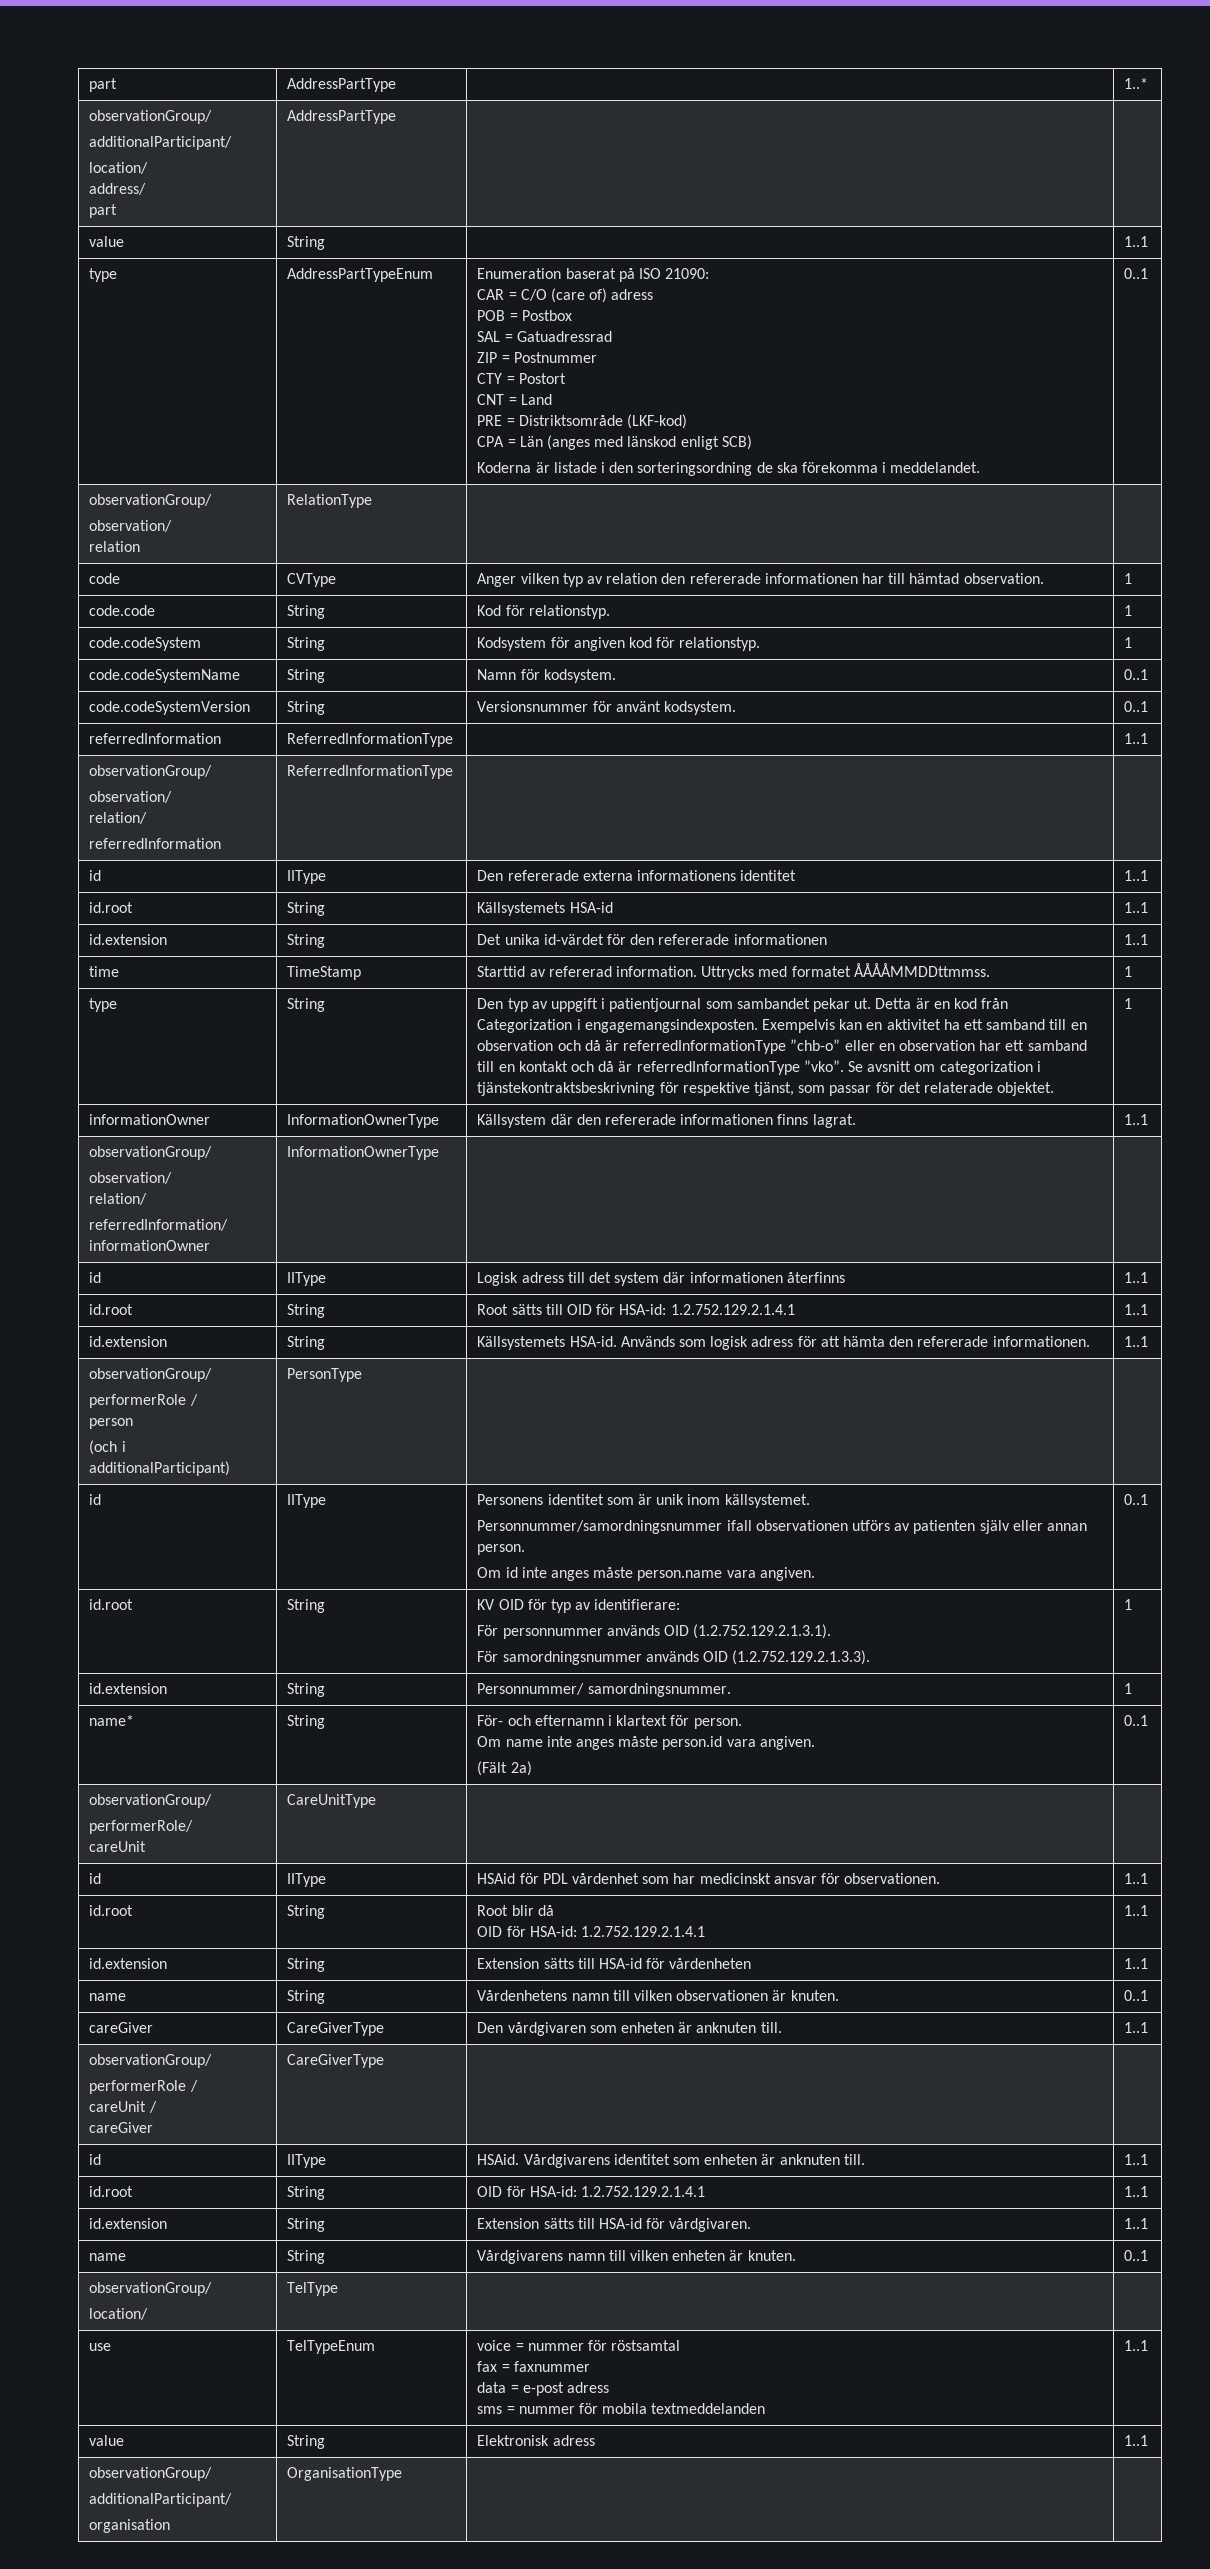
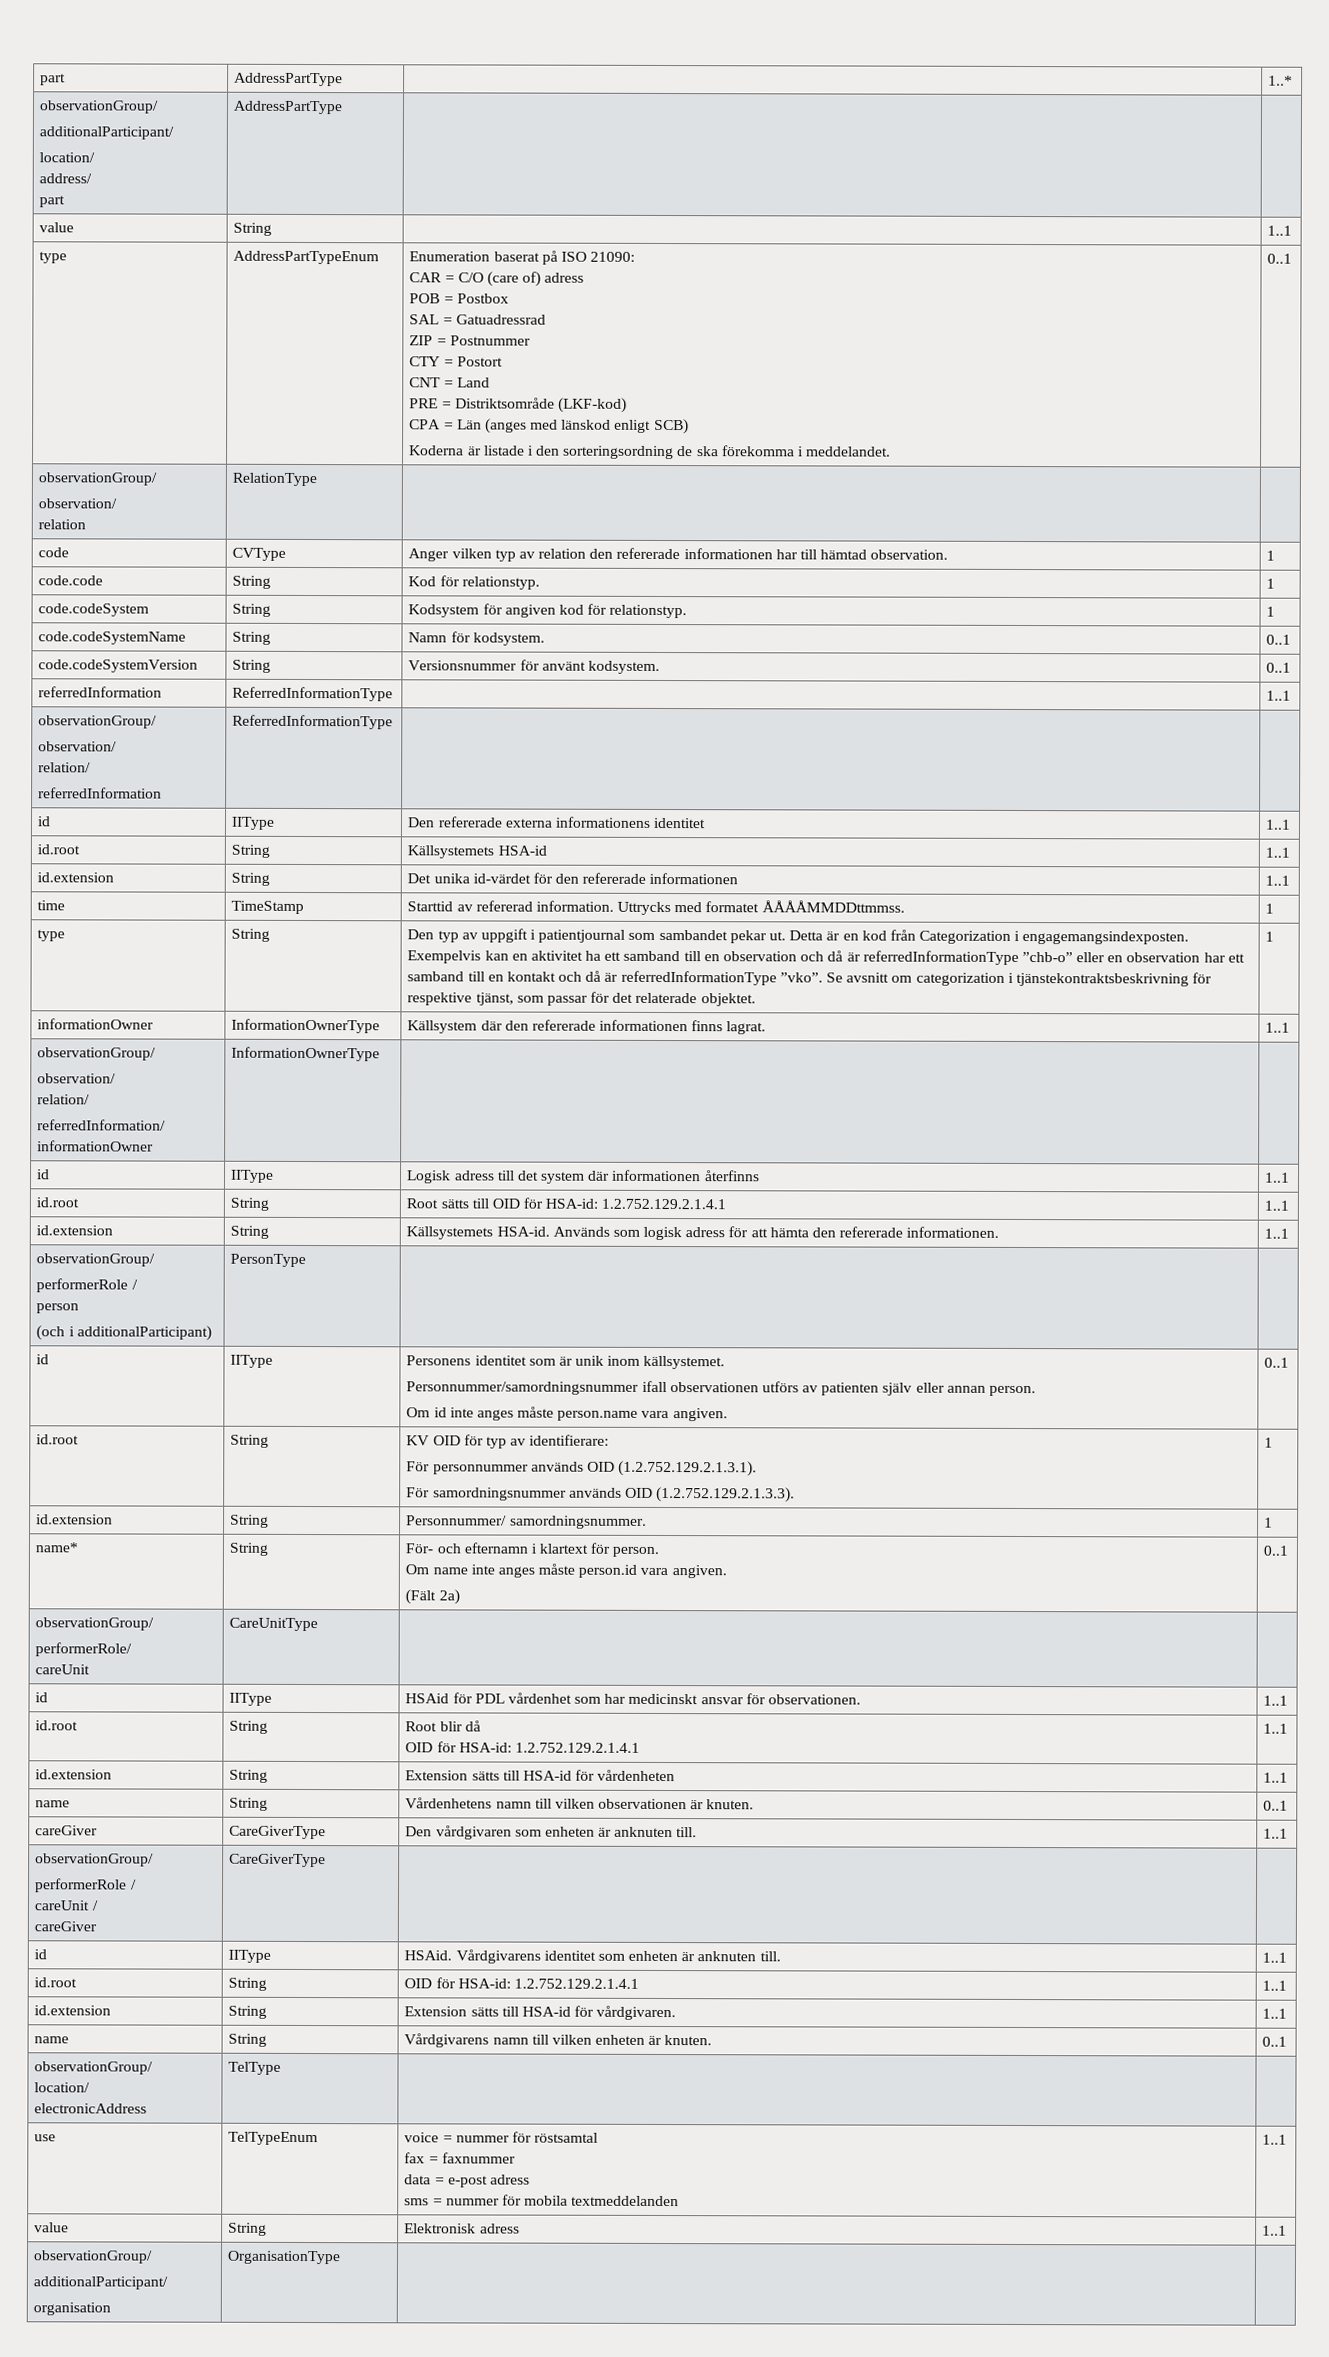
(149, 2314) none -> [34,2103,148,2114] // electronicAddress

